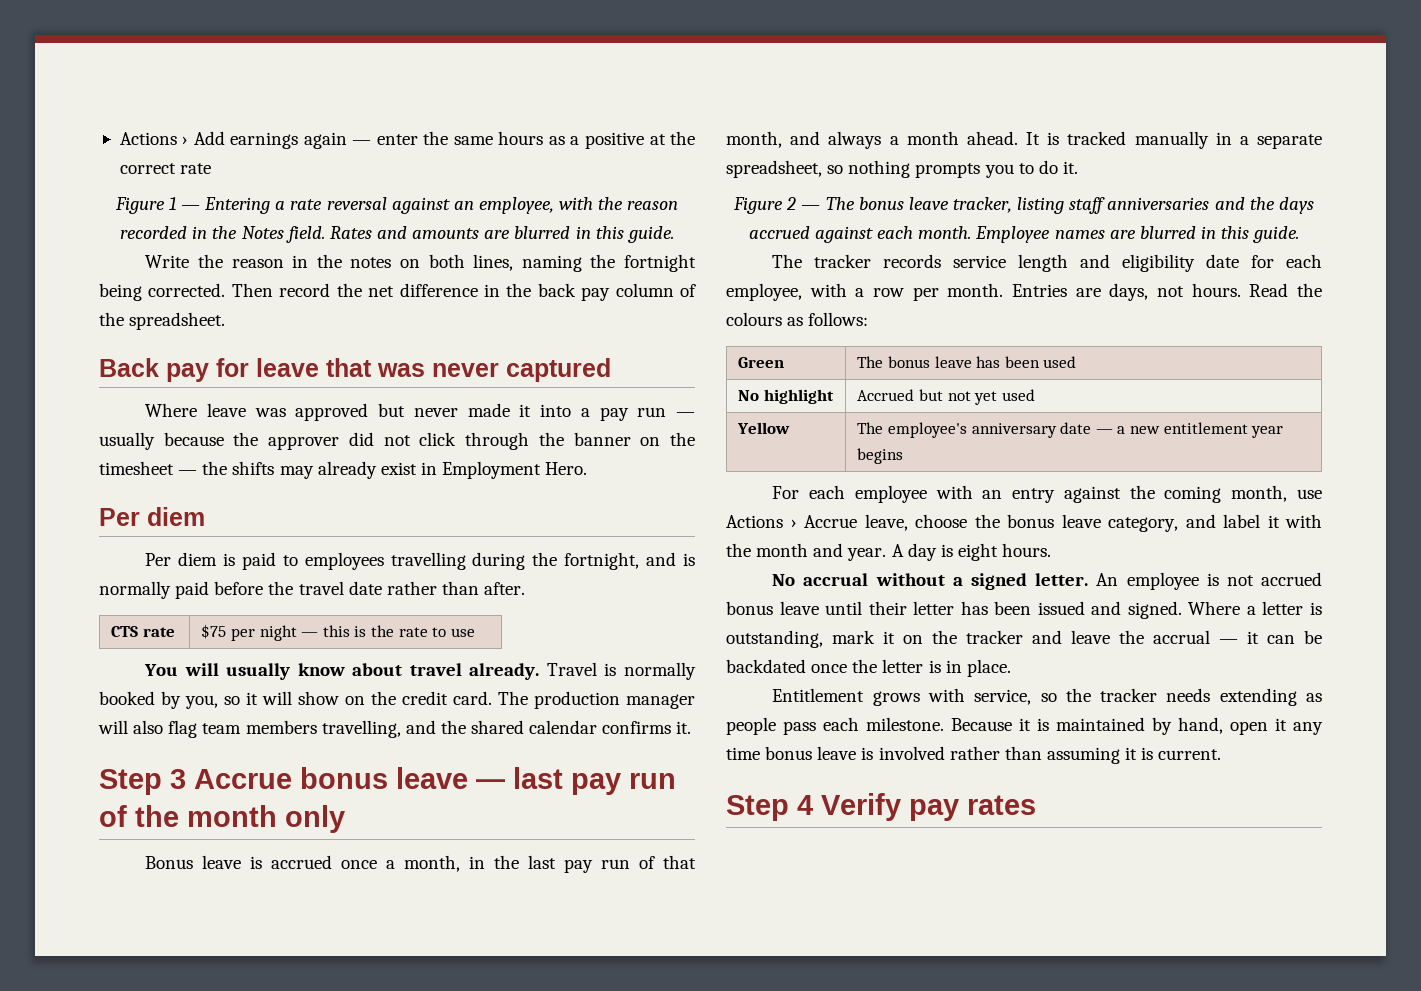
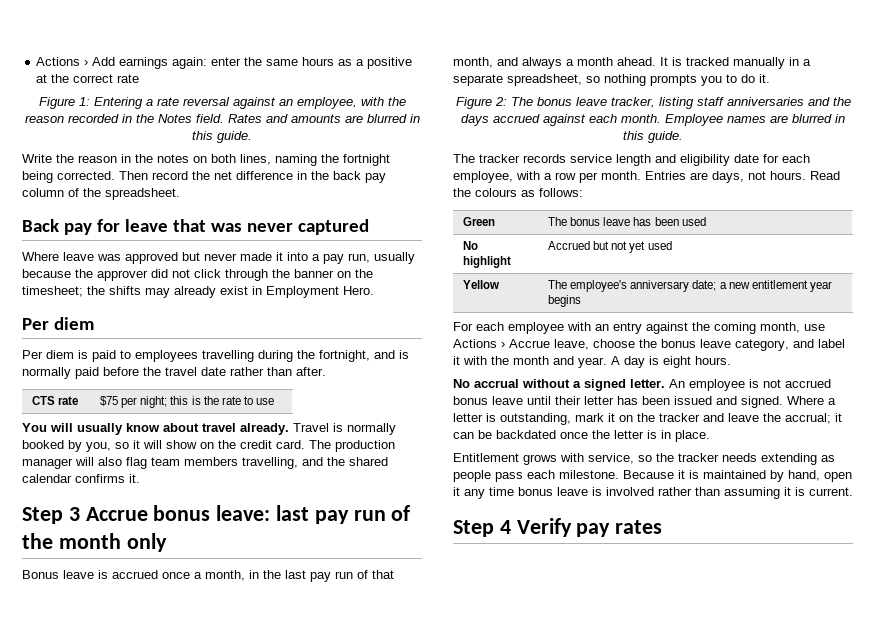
[303,132,372,149] again — -> [172,57,208,69] again:
[168,197,200,210] 1 — -> [78,97,90,106] 1:
[637,407,696,417] run — -> [348,253,370,263] run,
[99,461,198,475] timesheet — -> [22,286,83,297] timesheet;
[259,625,319,641] night — -> [140,396,168,408] night;
[396,767,505,789] leave — -> [216,505,271,521] leave:
[786,197,821,210] 2 — -> [494,97,507,106] 2:
[1060,422,1113,434] date — -> [692,280,717,291] date;
[1153,630,1238,644] accrual — -> [785,413,831,424] accrual;

